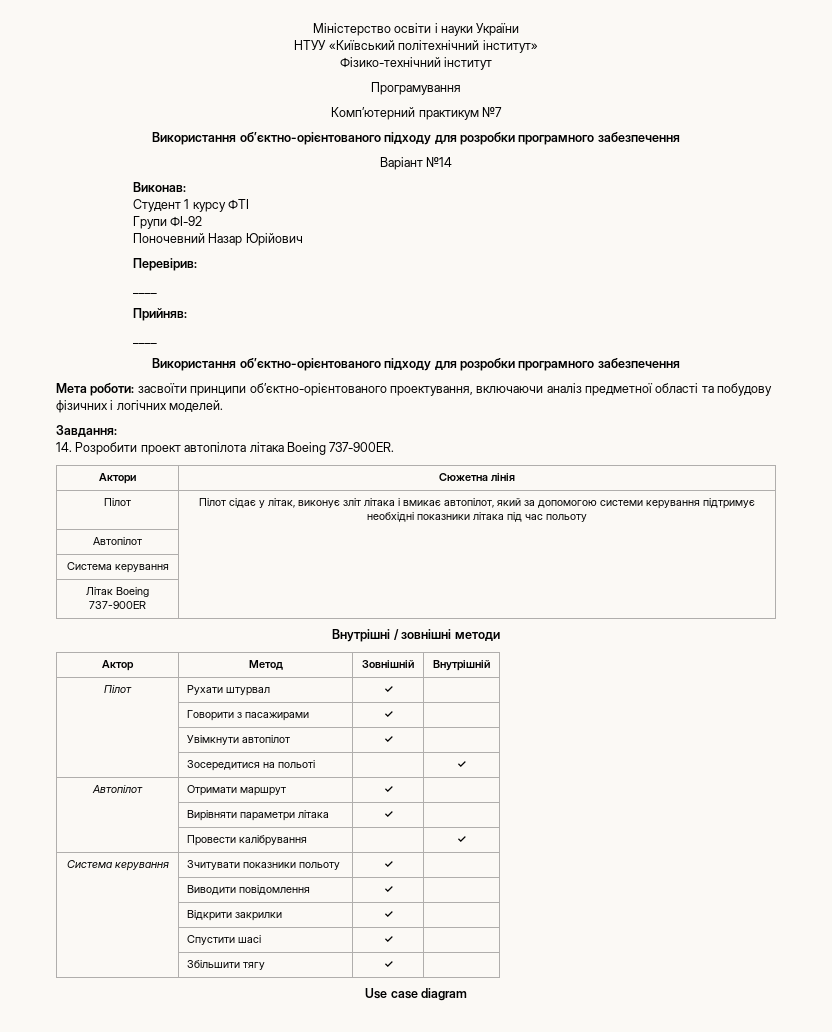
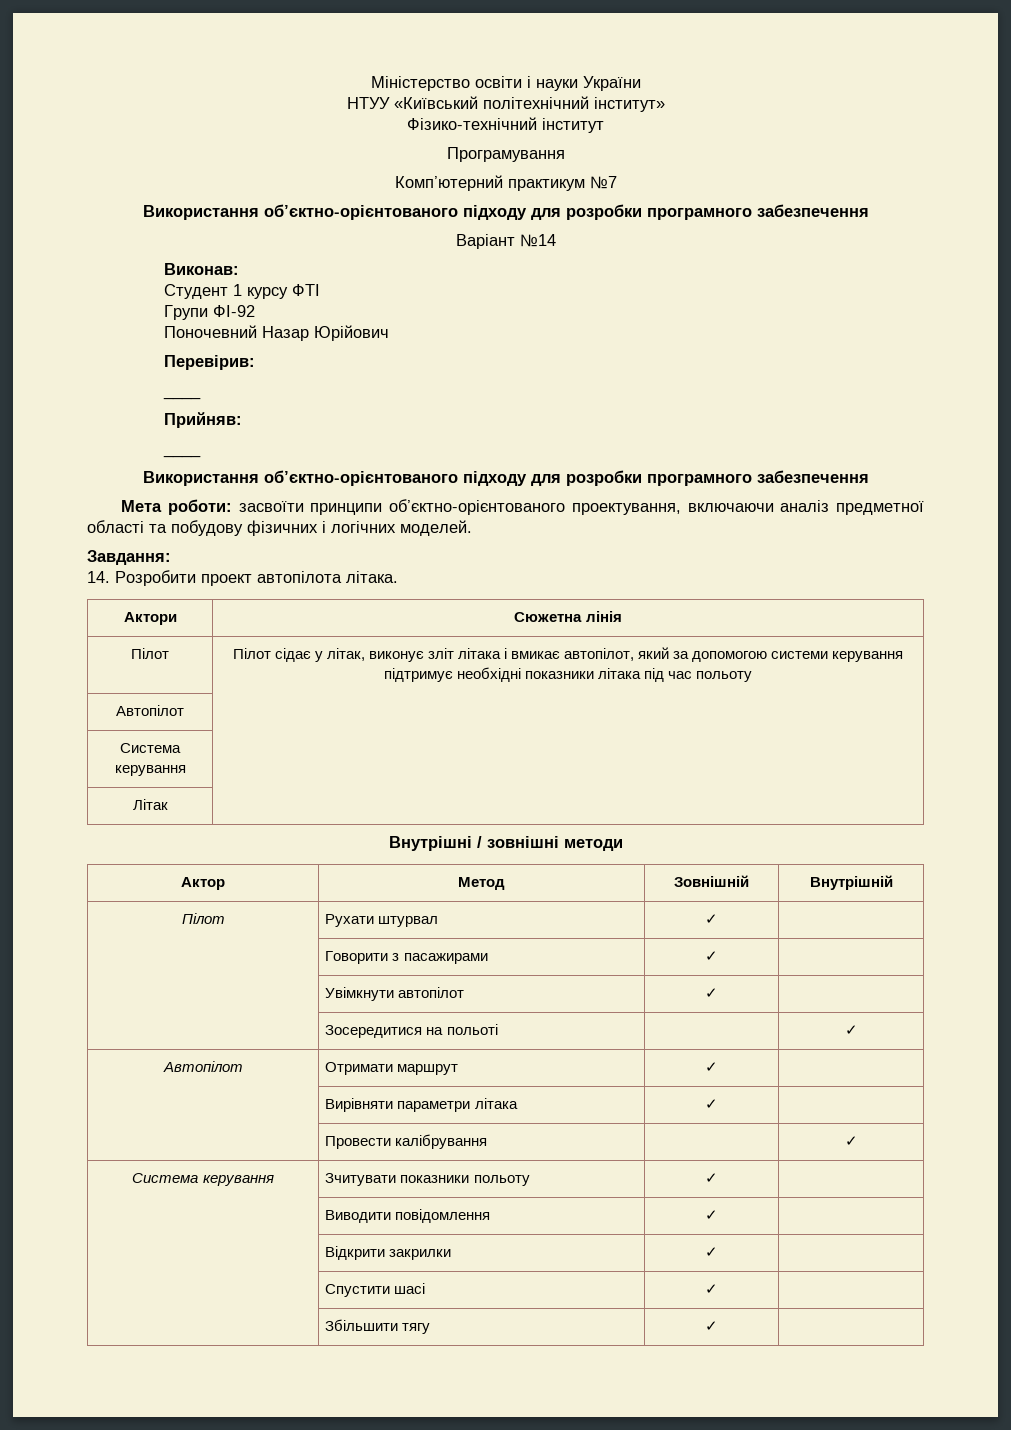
[249,442,395,455] літака Boeing 737-900ER. -> [346,571,398,583] літака.
[116,587,149,597] [89,601,146,609] Boeing 737-900ER -> (168, 804) none
[365,988,467,1001] // Use case diagram -> (718, 1326) none

